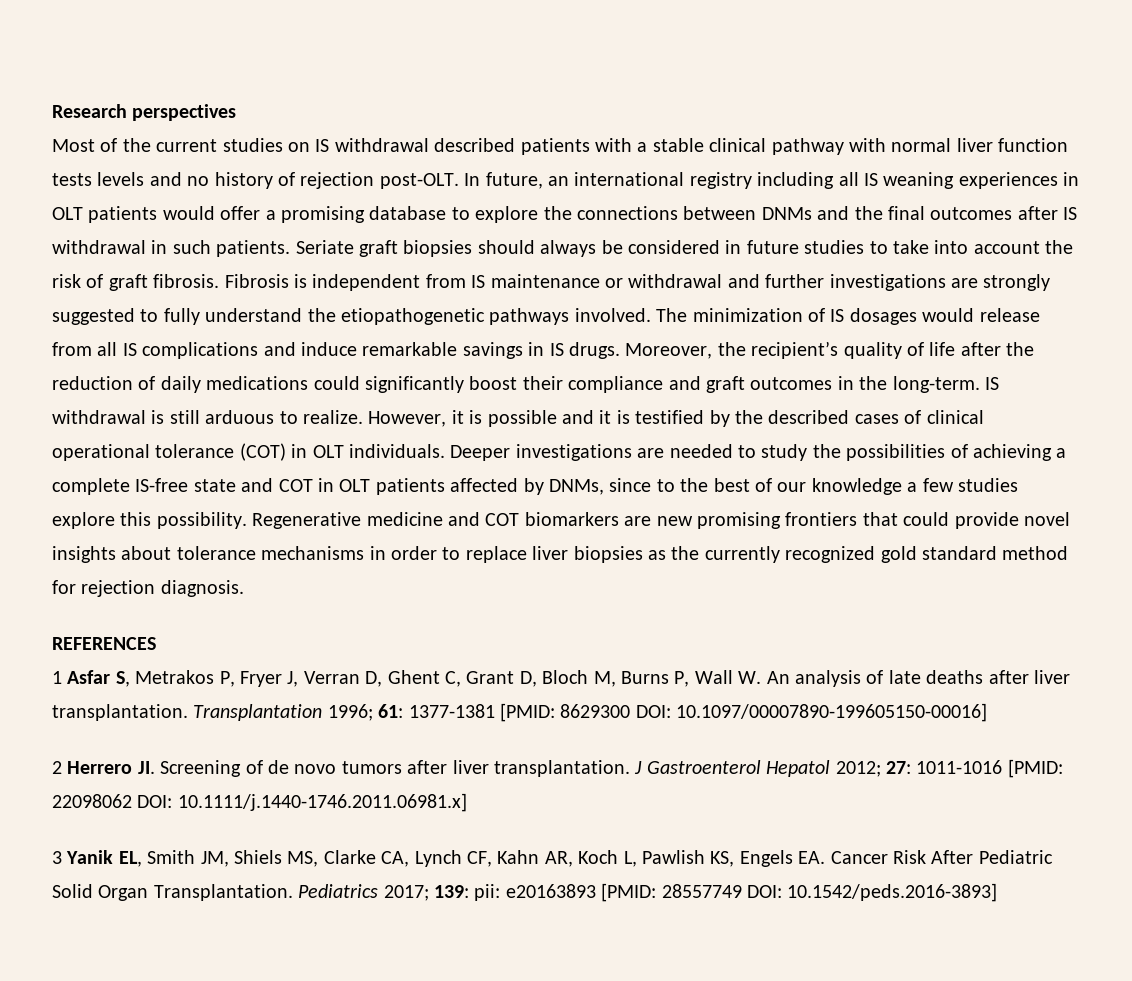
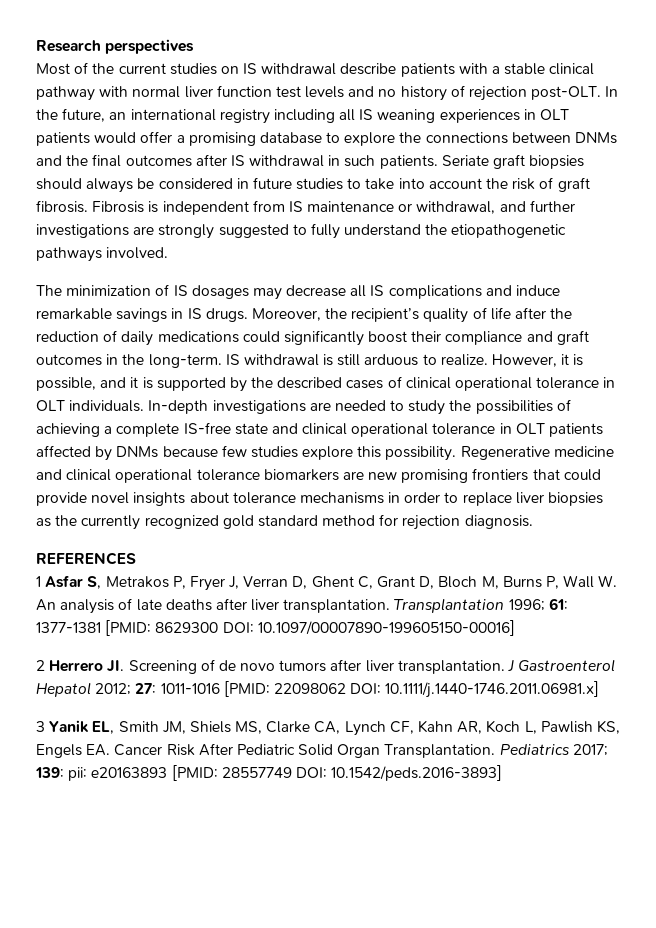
[434,138,516,152] described -> [340,63,397,75] describe
[52,173,92,186] tests -> [275,86,301,98] test
(481, 179) none -> [36,109,58,120] the
[628,274,723,288] withdrawal -> [416,201,496,214] withdrawal,
(651, 315) none -> (169, 253) //
[922,308,1040,322] [52,342,92,356] would release from -> [252,285,347,300] may decrease
[487,410,557,427] possible -> [36,377,96,391] possible,
[635,410,705,424] testified -> [156,377,226,391] supported
[239,443,286,461] (COT) -> (600, 383) none
[450,445,511,461] Deeper -> [148,400,209,414] In-depth
[278,479,313,492] COT -> [302,423,496,437] clinical operational tolerance
[548,478,918,495] DNMs, since to the best of our knowledge a -> [116,446,218,458] DNMs because
[485,513,520,526] COT -> [66,469,260,483] clinical operational tolerance

